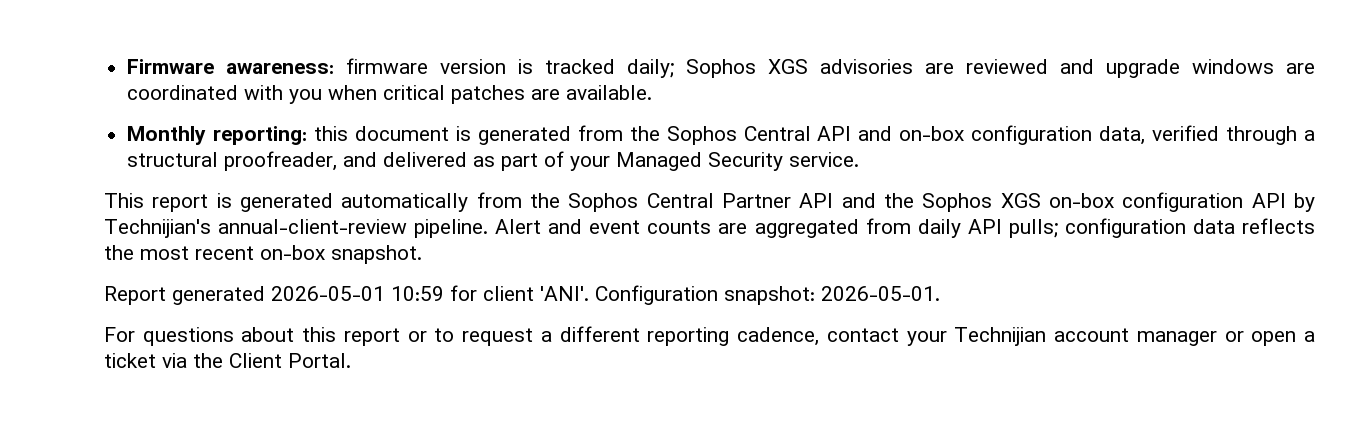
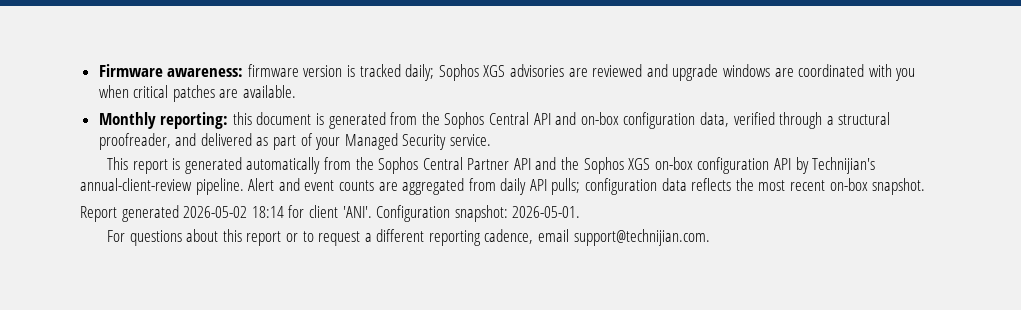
[271,286,444,301] 2026-05-01 10:59 -> [183,206,284,218] 2026-05-02 18:14
[826,327,1315,346] [104,353,351,368] contact your Technijian account manager or open a ticket via the Client Portal. -> [538,229,710,246] email support@technijian.com.

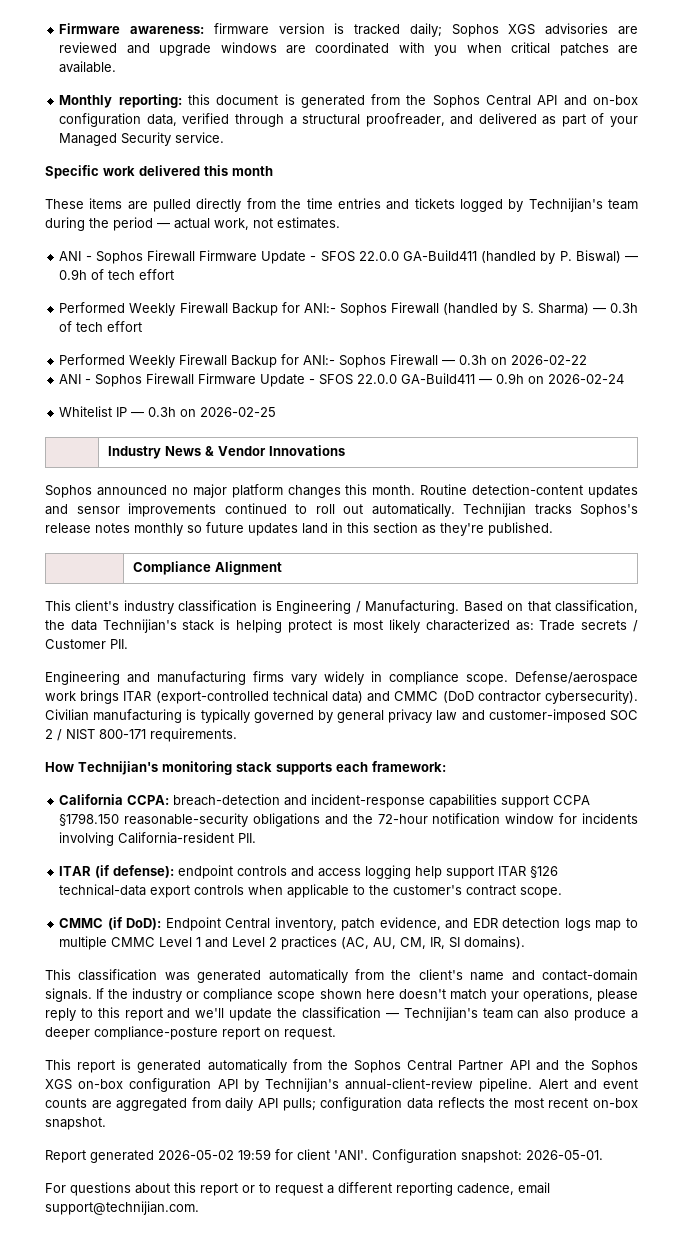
(492, 140) none -> [45,165,273,179] [45,198,638,212] [45,217,340,231] [59,250,638,264] [59,269,175,280] [59,302,639,316] [59,321,143,332] [59,354,588,368] [59,373,625,387] [59,406,277,417] [107,445,345,459] [45,484,638,498] [45,503,638,517] [45,522,553,536] [132,561,282,575] [45,600,638,614] [45,619,638,633] [45,639,128,649] [45,671,638,685] [45,690,638,704] [45,709,638,723] [45,728,237,742] [45,761,446,775] [59,794,591,808] [59,813,639,827] [59,832,257,846] [59,865,559,879] [59,884,563,898] [59,917,638,931] [59,936,526,950] [45,969,638,983] [45,988,639,1002] [45,1007,638,1021] [45,1026,336,1040] // Specific work delivered this month // These items are pulled directly from the time entries and tickets logged by Technijian's team during the period — actual work, not estimates. // ANI - Sophos Firewall Firmware Update - SFOS 22.0.0 GA-Build411 (handled by P. Biswal) — 0.9h of tech effort // Performed Weekly Firewall Backup for ANI:- Sophos Firewall (handled by S. Sharma) — 0.3h of tech effort // Performed Weekly Firewall Backup for ANI:- Sophos Firewall — 0.3h on 2026-02-22 // ANI - Sophos Firewall Firmware Update - SFOS 22.0.0 GA-Build411 — 0.9h on 2026-02-24 // Whitelist IP — 0.3h on 2026-02-25 // | Industry News & Vendor Innovations // Sophos announced no major platform changes this month. Routine detection-content updates and sensor improvements continued to roll out automatically. Technijian tracks Sophos's release notes monthly so future updates land in this section as they're published. // | Compliance Alignment // This client's industry classification is Engineering / Manufacturing. Based on that classification, the data Technijian's stack is helping protect is most likely characterized as: Trade secrets / Customer PII. // Engineering and manufacturing firms vary widely in compliance scope. Defense/aerospace work brings ITAR (export-controlled technical data) and CMMC (DoD contractor cybersecurity). Civilian manufacturing is typically governed by general privacy law and customer-imposed SOC 2 / NIST 800-171 requirements. // How Technijian's monitoring stack supports each framework: // California CCPA: breach-detection and incident-response capabilities support CCPA §1798.150 reasonable-security obligations and the 72-hour notification window for incidents involving California-resident PII. // ITAR (if defense): endpoint controls and access logging help support ITAR §126 technical-data export controls when applicable to the customer's contract scope. // CMMC (if DoD): Endpoint Central inventory, patch evidence, and EDR detection logs map to multiple CMMC Level 1 and Level 2 practices (AC, AU, CM, IR, SI domains). // This classification was generated automatically from the client's name and contact-domain signals. If the industry or compliance scope shown here doesn't match your operations, please reply to this report and we'll update the classification — Technijian's team can also produce a deeper compliance-posture report on request.
[251,206,284,218] 18:14 -> [238,1149,271,1160] 19:59

